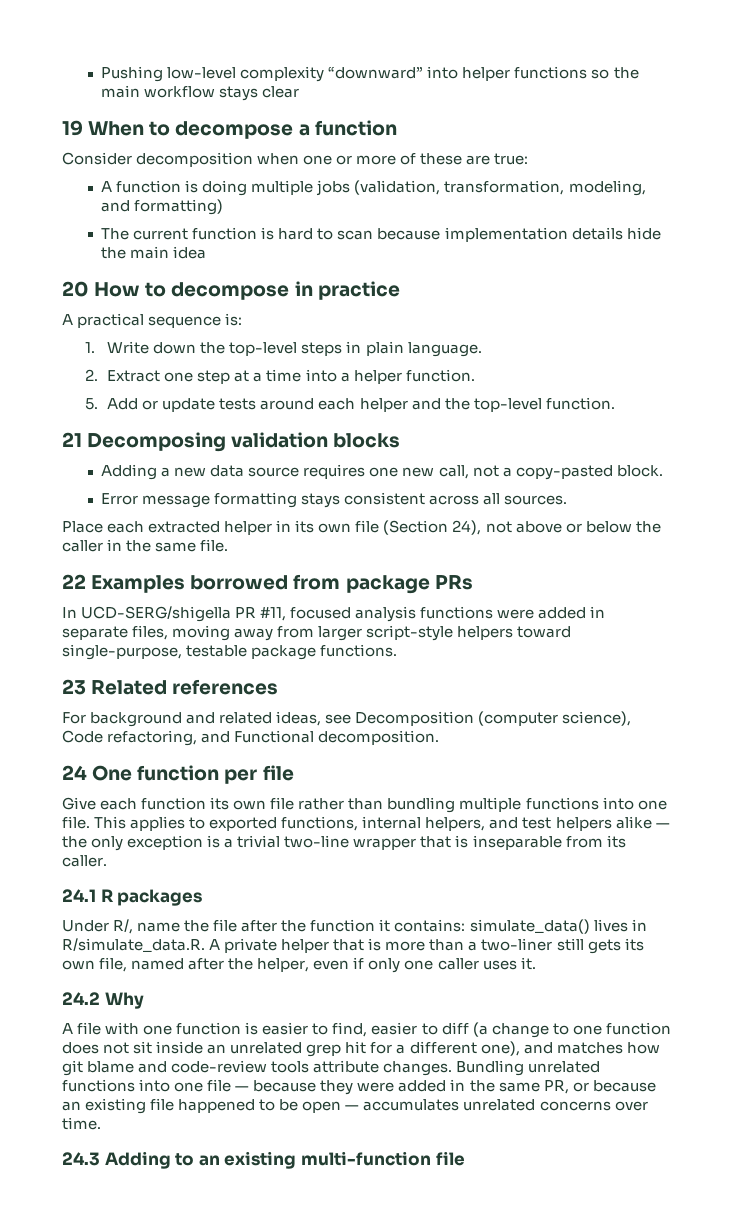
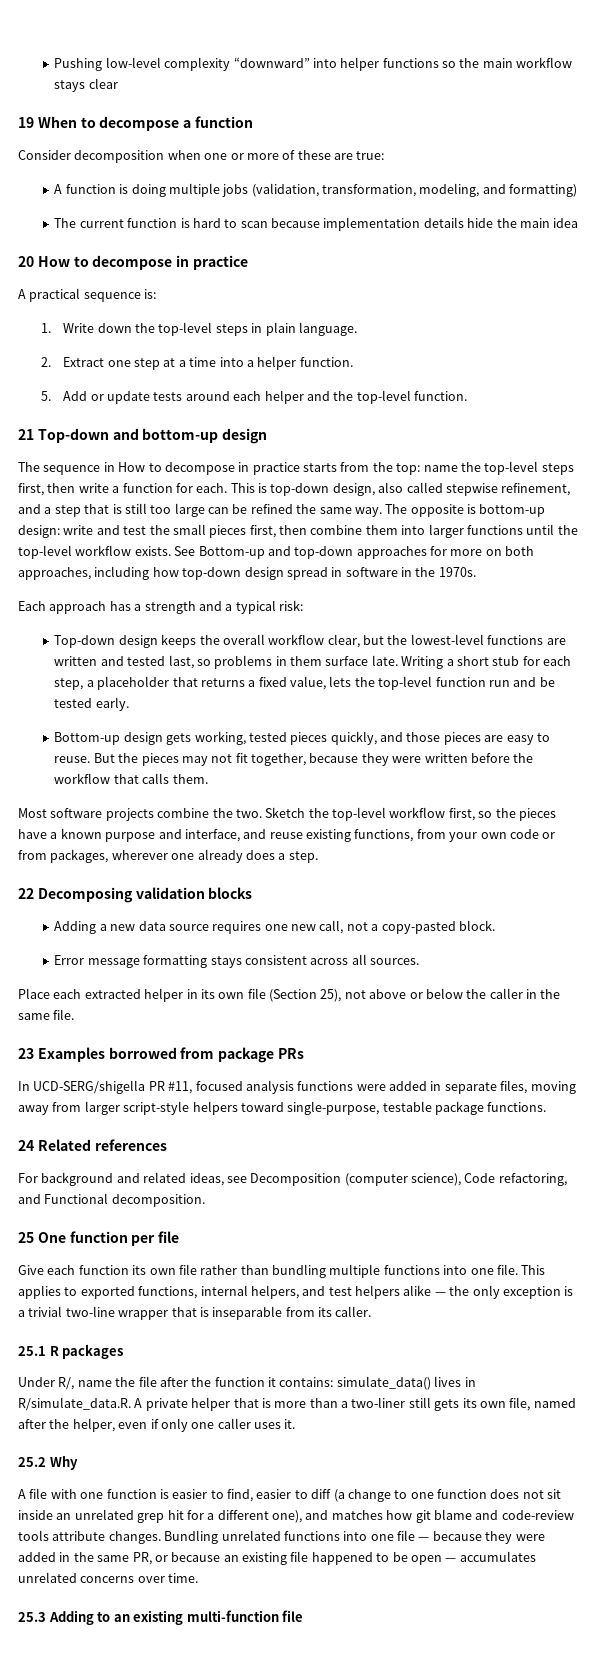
(82, 439) none -> [37,428,268,444] [18,461,574,475] [18,482,571,496] [18,503,546,517] [18,524,578,538] [18,545,535,559] [18,566,476,580] [18,600,303,614] [54,634,566,648] [54,655,572,669] [54,676,555,690] [54,697,129,711] [54,731,550,745] [54,753,534,766] [54,773,208,784] [18,807,556,821] [18,828,556,842] [18,849,318,863] [18,888,34,899] Top-down and bottom-up design // The sequence in How to decompose in practice starts from the top: name the top-level steps first, then write a function for each. This is top-down design, also called stepwise refinement, and a step that is still too large can be refined the same way. The opposite is bottom-up design: write and test the small pieces first, then combine them into larger functions until the top-level workflow exists. See Bottom-up and top-down approaches for more on both approaches, including how top-down design spread in software in the 1970s. // Each approach has a strength and a typical risk: // Top-down design keeps the overall workflow clear, but the lowest-level functions are written and tested last, so problems in them surface late. Writing a short stub for each step, a placeholder that returns a fixed value, lets the top-level function run and be tested early. // Bottom-up design gets working, tested pieces quickly, and those pieces are easy to reuse. But the pieces may not fit together, because they were written before the workflow that calls them. // Most software projects combine the two. Sketch the top-level workflow first, so the pieces have a known purpose and interface, and reuse existing functions, from your own code or from packages, wherever one already does a step. // 22
[452,520,482,535] 24), -> [320,989,342,1002] 25),
[62,574,86,589] 22 -> [18,1048,34,1059] 23
[62,679,86,695] 23 -> [18,1140,34,1151] 24
[62,765,87,780] 24 -> [18,1232,34,1243] 25
[62,889,96,902] 24.1 -> [18,1346,46,1356] 25.1
[62,992,100,1005] 24.2 -> [18,1457,46,1467] 25.2
[62,1152,100,1166] 24.3 -> [18,1612,46,1622] 25.3

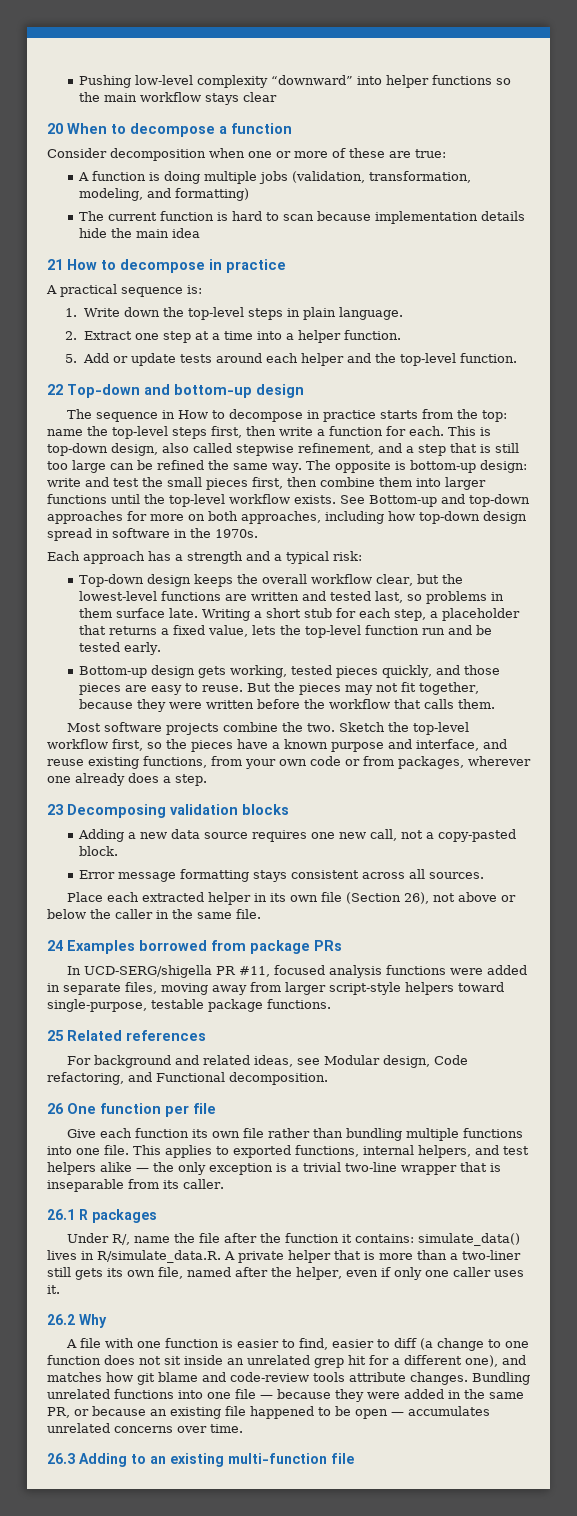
[18,117,34,128] 19 -> [47,123,63,134] 20
[18,256,34,267] 20 -> [47,259,63,270] 21
[18,429,34,440] 21 -> [47,384,63,395] 22
[18,888,34,899] 22 -> [47,804,63,815] 23
[320,989,342,1002] 25), -> [404,892,430,904] 26),
[18,1048,34,1059] 23 -> [47,940,63,951] 24
[18,1140,34,1151] 24 -> [47,1030,64,1041] 25
[250,1173,461,1186] Decomposition (computer science), -> [324,1055,431,1068] Modular design,
[18,1232,34,1243] 25 -> [47,1103,64,1114] 26
[18,1346,46,1356] 25.1 -> [47,1209,75,1220] 26.1
[18,1457,46,1467] 25.2 -> [47,1314,75,1325] 26.2
[18,1612,46,1622] 25.3 -> [47,1453,75,1464] 26.3

